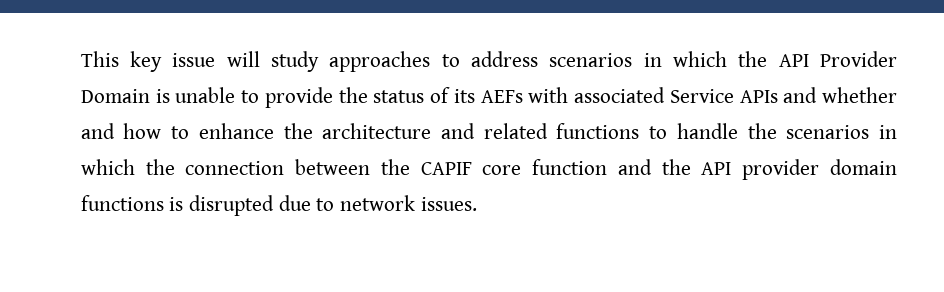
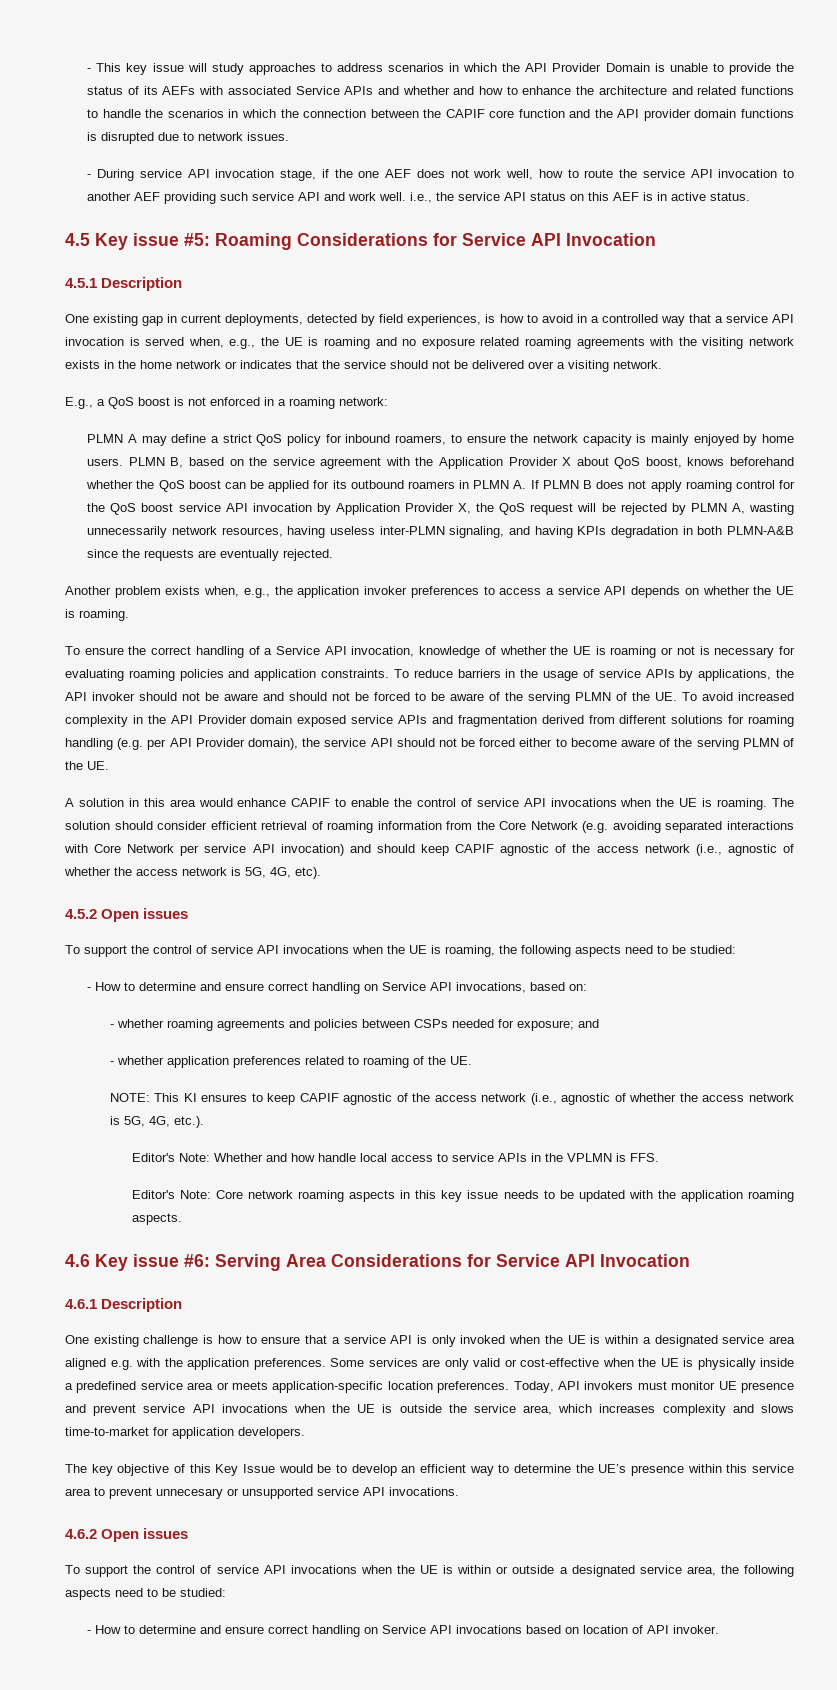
(80, 59) none -> [87,68,92,72] -
(477, 204) none -> [87,169,794,181] [87,192,751,204] [65,233,656,250] [65,277,183,291] [65,314,794,326] [65,337,794,349] [65,360,662,372] [65,397,388,409] [87,434,795,446] [87,457,795,469] [86,480,796,492] [87,503,795,515] [87,526,794,538] [87,549,334,561] [65,586,794,598] [65,609,129,621] [65,646,795,658] [65,669,795,681] [65,692,794,704] [65,715,794,727] [65,738,794,750] [65,761,109,770] [65,798,795,810] [65,821,794,833] [64,844,794,856] [64,867,321,879] [65,908,189,922] [65,945,736,957] [87,982,588,994] [109,1019,599,1031] [109,1056,472,1068] [109,1093,794,1105] [109,1116,204,1128] [131,1153,659,1162] [131,1190,794,1202] [131,1213,182,1225] [65,1254,690,1271] [65,1298,183,1312] [65,1335,796,1347] [65,1358,794,1370] [65,1381,794,1393] [65,1404,794,1416] [65,1427,305,1439] [65,1464,794,1476] [65,1487,459,1499] [65,1528,189,1542] [65,1565,795,1577] [65,1588,226,1600] [87,1625,720,1637] // - During service API invocation stage, if the one AEF does not work well, how to route the service API invocation to another AEF providing such service API and work well. i.e., the service API status on this AEF is in active status. // 4.5 Key issue #5: Roaming Considerations for Service API Invocation // 4.5.1 Description // One existing gap in current deployments, detected by field experiences, is how to avoid in a controlled way that a service API invocation is served when, e.g., the UE is roaming and no exposure related roaming agreements with the visiting network exists in the home network or indicates that the service should not be delivered over a visiting network. // E.g., a QoS boost is not enforced in a roaming network: // PLMN A may define a strict QoS policy for inbound roamers, to ensure the network capacity is mainly enjoyed by home users. PLMN B, based on the service agreement with the Application Provider X about QoS boost, knows beforehand whether the QoS boost can be applied for its outbound roamers in PLMN A. If PLMN B does not apply roaming control for the QoS boost service API invocation by Application Provider X, the QoS request will be rejected by PLMN A, wasting unnecessarily network resources, having useless inter-PLMN signaling, and having KPIs degradation in both PLMN-A&B since the requests are eventually rejected. // Another problem exists when, e.g., the application invoker preferences to access a service API depends on whether the UE is roaming. // To ensure the correct handling of a Service API invocation, knowledge of whether the UE is roaming or not is necessary for evaluating roaming policies and application constraints. To reduce barriers in the usage of service APIs by applications, the API invoker should not be aware and should not be forced to be aware of the serving PLMN of the UE. To avoid increased complexity in the API Provider domain exposed service APIs and fragmentation derived from different solutions for roaming handling (e.g. per API Provider domain), the service API should not be forced either to become aware of the serving PLMN of the UE. // A solution in this area would enhance CAPIF to enable the control of service API invocations when the UE is roaming. The solution should consider efficient retrieval of roaming information from the Core Network (e.g. avoiding separated interactions with Core Network per service API invocation) and should keep CAPIF agnostic of the access network (i.e., agnostic of whether the access network is 5G, 4G, etc). // 4.5.2 Open issues // To support the control of service API invocations when the UE is roaming, the following aspects need to be studied: // - How to determine and ensure correct handling on Service API invocations, based on: // - whether roaming agreements and policies between CSPs needed for exposure; and // - whether application preferences related to roaming of the UE. // NOTE: This KI ensures to keep CAPIF agnostic of the access network (i.e., agnostic of whether the access network is 5G, 4G, etc.). // Editor's Note: Whether and how handle local access to service APIs in the VPLMN is FFS. // Editor's Note: Core network roaming aspects in this key issue needs to be updated with the application roaming aspects. // 4.6 Key issue #6: Serving Area Considerations for Service API Invocation // 4.6.1 Description // One existing challenge is how to ensure that a service API is only invoked when the UE is within a designated service area aligned e.g. with the application preferences. Some services are only valid or cost-effective when the UE is physically inside a predefined service area or meets application-specific location preferences. Today, API invokers must monitor UE presence and prevent service API invocations when the UE is outside the service area, which increases complexity and slows time-to-market for application developers. // The key objective of this Key Issue would be to develop an efficient way to determine the UE’s presence within this service area to prevent unnecesary or unsupported service API invocations. // 4.6.2 Open issues // To support the control of service API invocations when the UE is within or outside a designated service area, the following aspects need to be studied: // - How to determine and ensure correct handling on Service API invocations based on location of API invoker.

